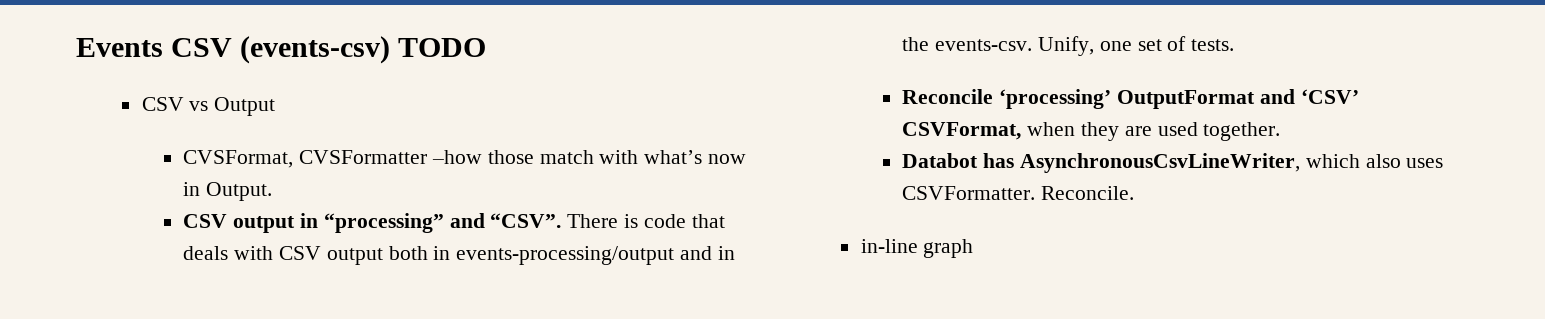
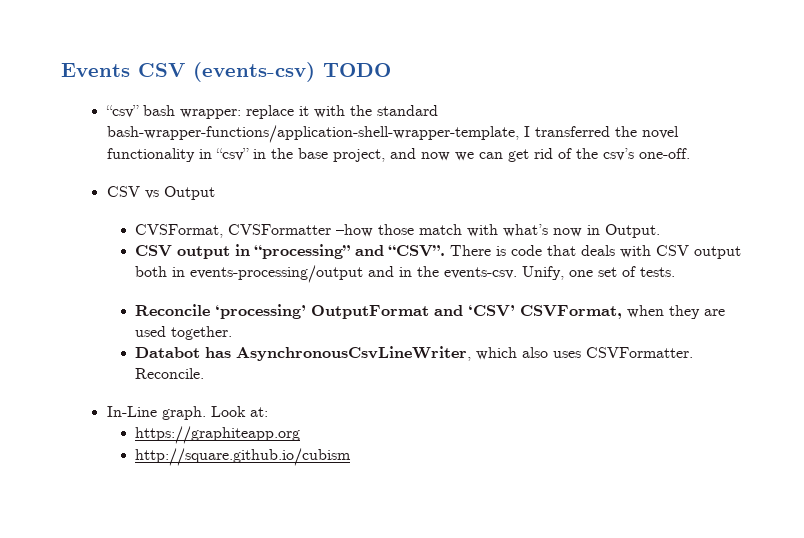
(487, 47) none -> [105,105,438,119] [106,125,679,143] [106,148,690,162] // “csv” bash wrapper: replace it with the standard bash-wrapper-functions/application-shell-wrapper-template, I transferred the novel functionality in “csv” in the base project, and now we can get rid of the csv’s one-off.
[860,239,974,258] in-line graph -> [106,406,268,420] [134,426,300,444] [134,448,351,466] In-Line graph. Look at: // https://graphiteapp.org // http://square.github.io/cubism

